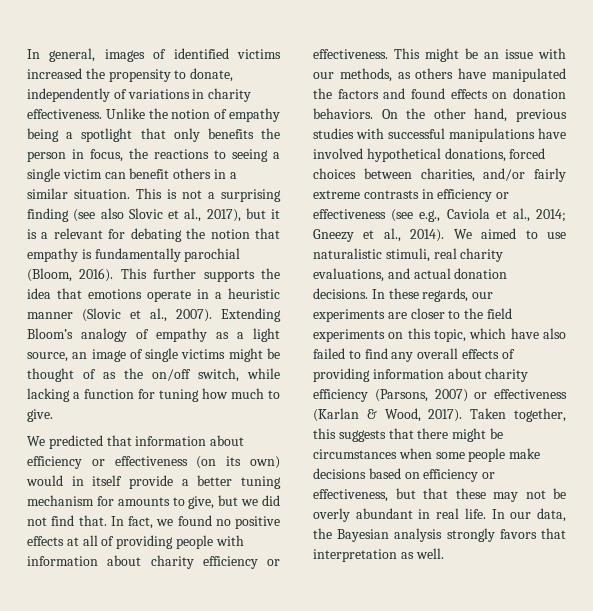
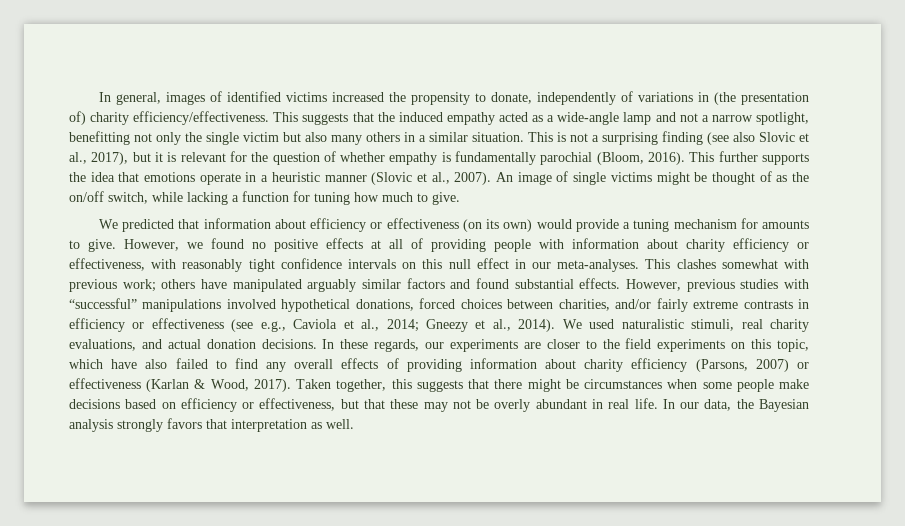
[208,88,252,102] [27,108,280,122] [27,128,280,142] [27,148,280,162] [27,168,170,182] charity effectiveness. Unlike the notion of empathy being a spotlight that only benefits the person in focus, the reactions to seeing a single victim can benefit -> [713,92,810,105] [69,111,809,125] [69,131,362,145] (the presentation of) charity efficiency/effectiveness. This suggests that the induced empathy acted as a wide-angle lamp and not a narrow spotlight, benefitting not only the single victim but also many
[41,232,49,239] a -> (177, 157) none
[130,228,280,242] debating the notion that -> [251,151,386,165] the question of whether
[221,308,281,322] [27,328,280,342] [27,352,88,362] Extending Bloom’s analogy of empathy as a light source, an -> [496,172,514,182] An
[71,475,123,486] in itself -> (572, 224) none
[197,475,233,486] better -> (631, 225) none
[188,495,280,509] [27,515,153,529] give, but we did not find that. In fact, -> [88,239,179,252] give. However,
[313,48,566,62] [313,68,411,82] effectiveness. This might be an issue with our methods, as -> [69,258,809,272] [69,279,156,292] effectiveness, with reasonably tight confidence intervals on this null effect in our meta-analyses. This clashes somewhat with previous work;
[313,88,332,99] the -> [307,279,401,292] arguably similar
[450,88,566,99] [313,108,567,122] [313,128,566,142] effects on donation behaviors. On the other hand, previous studies with successful manipulations have -> [514,278,809,292] [69,298,222,312] substantial effects. However, previous studies with “successful” manipulations
[481,228,566,239] aimed to use -> [589,319,615,329] used

